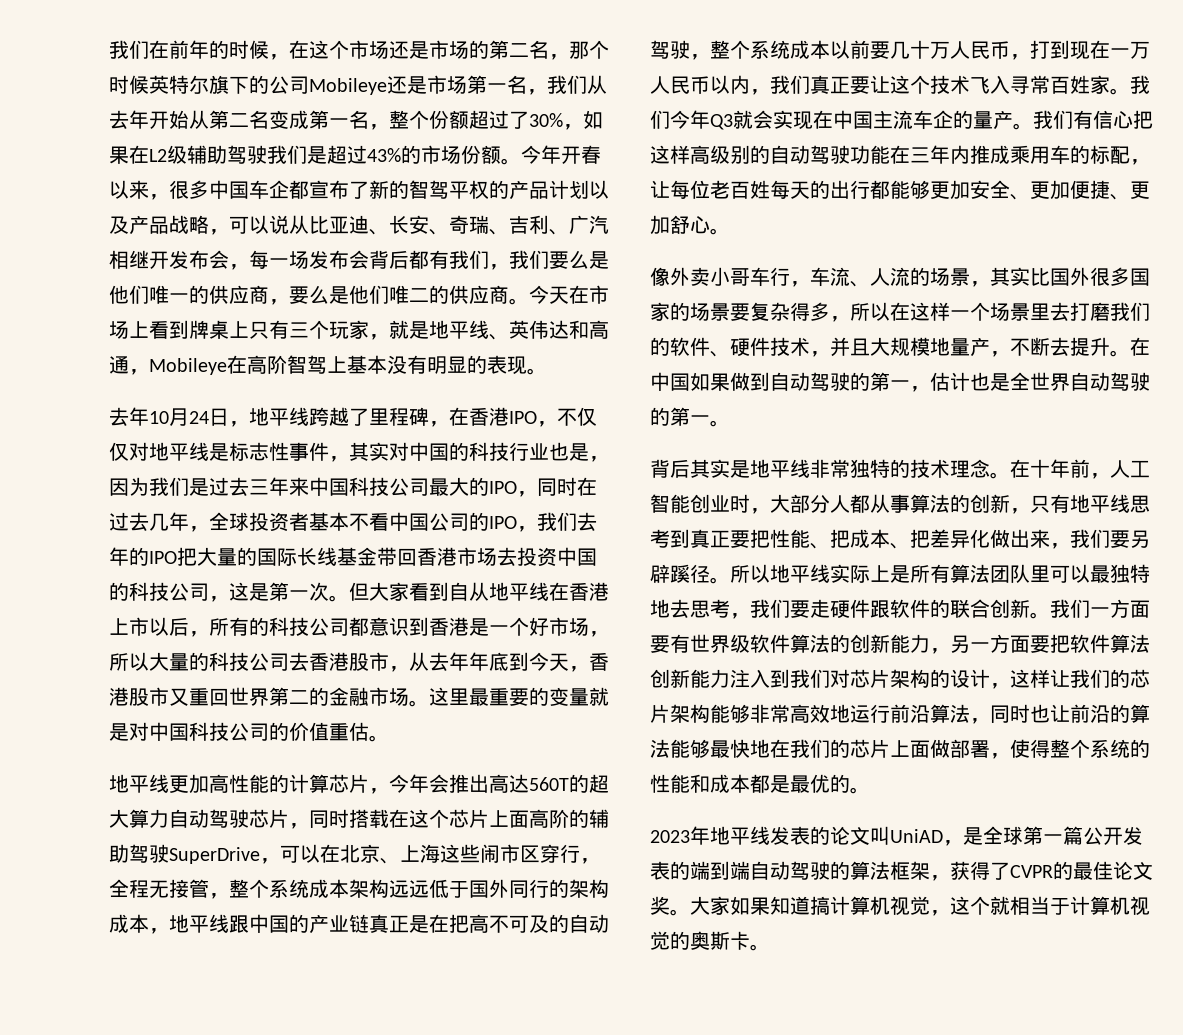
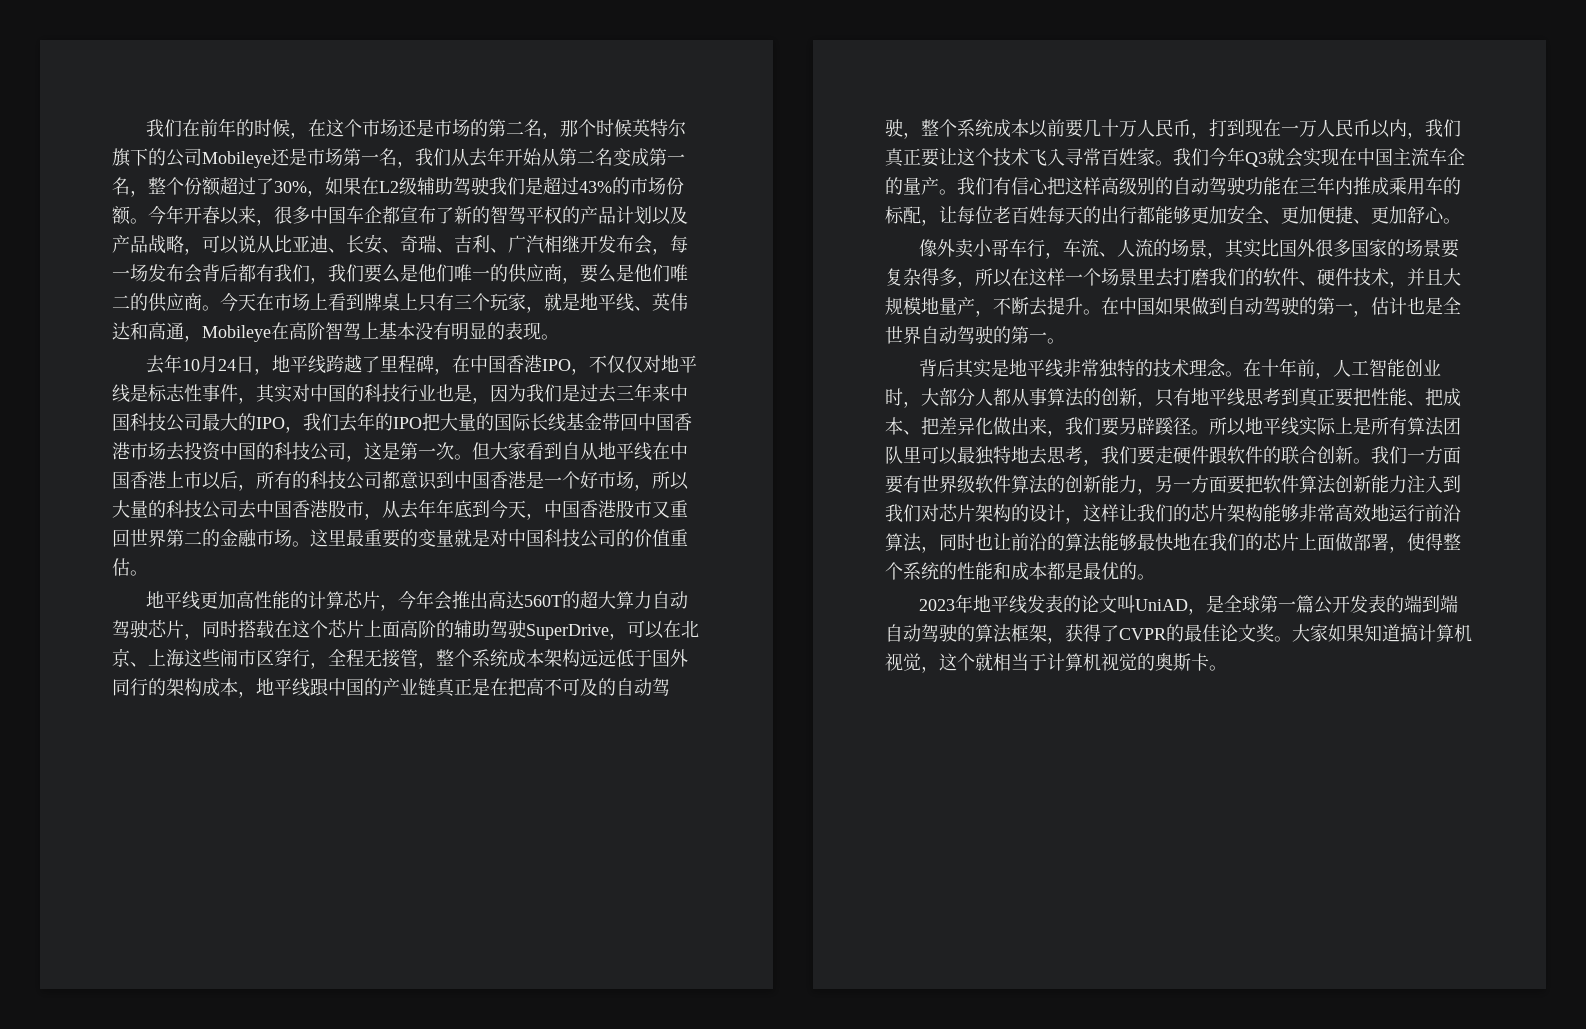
(469, 416) none -> [469,355,506,373] 中国
[537,477,597,496] [109,512,537,532] 同时在过去几年，全球投资者基本不看中国公司的IPO， -> (303, 429) none
(417, 557) none -> [638,413,674,431] 中国
(569, 591) none -> [670,442,688,460] [112,471,130,489] 中国
(429, 626) none -> [454,471,490,489] 中国
(309, 661) none -> [256,500,292,518] 中国
(589, 669) none -> [544,500,580,518] 中国

